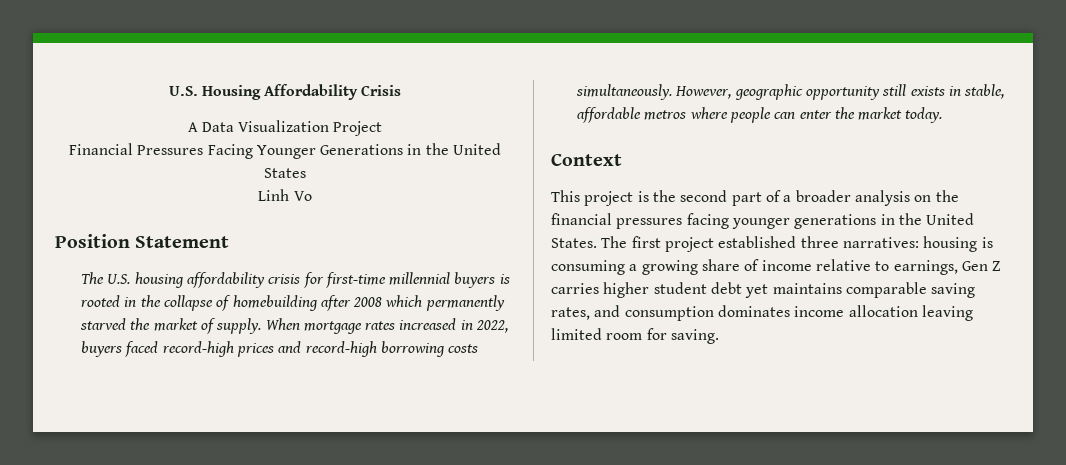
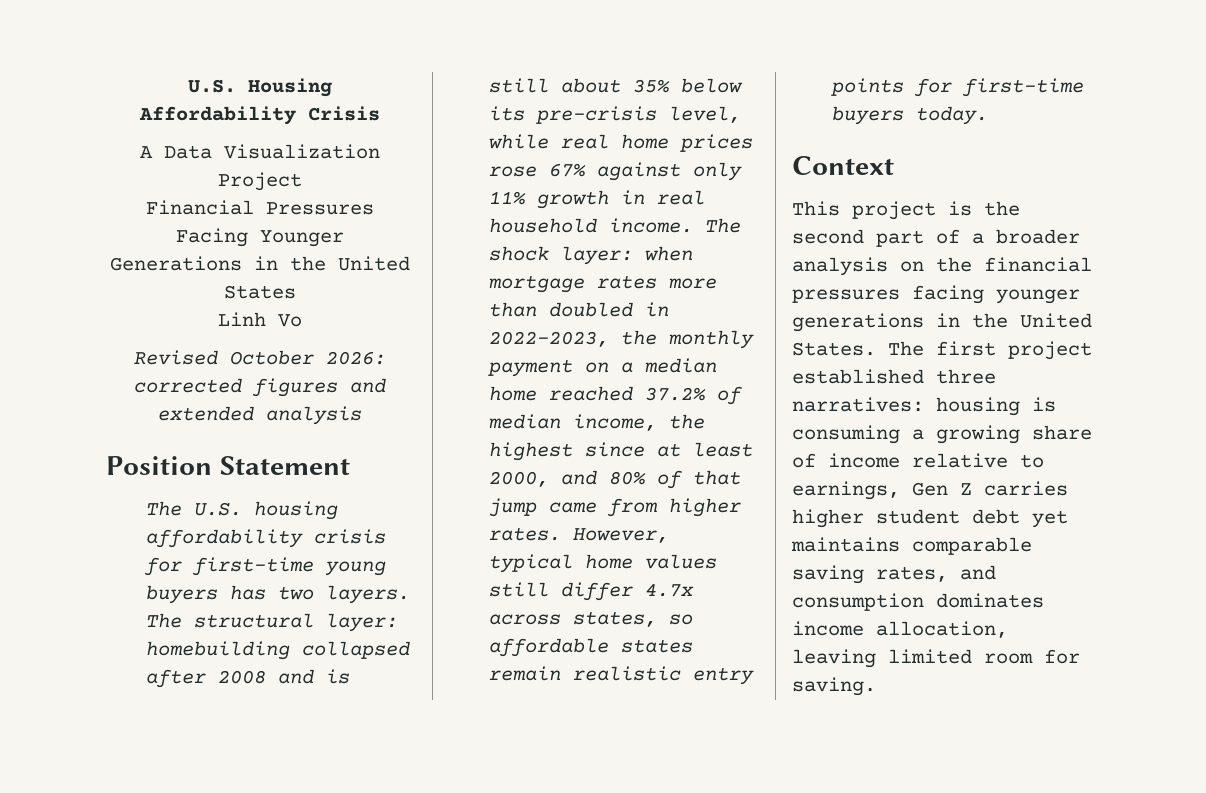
(312, 196) none -> [134,350,386,365] [134,378,386,397] [158,406,362,425] // Revised October 2026: corrected figures and extended analysis
[389,272,510,288] [80,295,505,311] [79,318,509,334] [80,341,479,357] [575,84,1005,100] [576,107,903,123] millennial buyers is rooted in the collapse of homebuilding after 2008 which permanently starved the market of supply. When mortgage rates increased in 2022, buyers faced record-high prices and record-high borrowing costs simultaneously. However, geographic opportunity still exists in stable, affordable metros where people can enter the market -> [325,561,387,576] [146,585,411,604] [146,613,399,632] [146,641,411,660] [146,669,351,688] [489,78,744,93] [489,106,742,124] [489,134,754,152] [489,162,743,181] [489,190,706,209] [489,218,742,233] [489,246,694,265] [489,275,718,293] [489,302,670,317] [489,330,755,349] [488,358,718,377] [489,386,744,405] [489,414,706,431] [489,442,754,461] [489,470,742,489] [489,498,742,517] [489,527,670,543] [489,554,718,573] [489,582,695,601] [489,611,694,627] [489,638,694,657] [489,666,755,685] [831,78,1085,97] [832,106,905,125] young buyers has two layers. The structural layer: homebuilding collapsed after 2008 and is still about 35% below its pre-crisis level, while real home prices rose 67% against only 11% growth in real household income. The shock layer: when mortgage rates more than doubled in 2022–2023, the monthly payment on a median home reached 37.2% of median income, the highest since at least 2000, and 80% of that jump came from higher rates. However, typical home values still differ 4.7x across states, so affordable states remain realistic entry points for first-time buyers
[848,305,918,317] allocation -> [876,621,1008,638] allocation,

